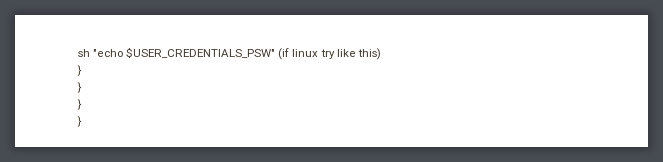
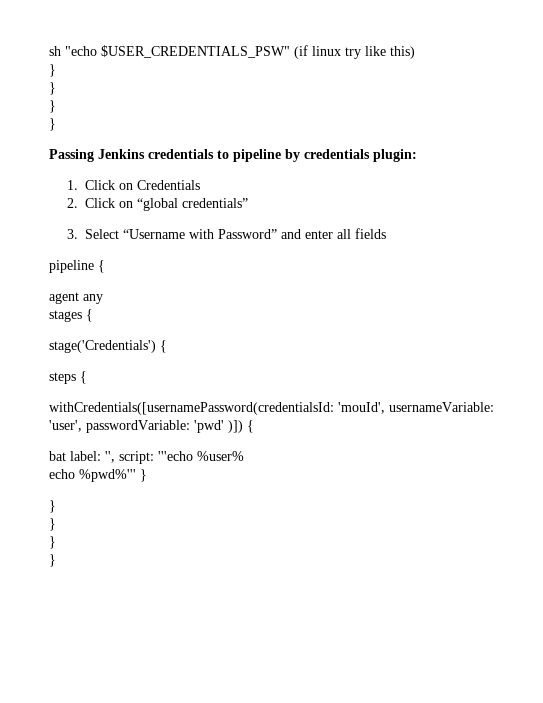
(82, 121) none -> [49,149,417,162] [66,180,200,190] [66,198,248,211] [66,228,386,239] [49,260,105,273] [49,292,103,304] [49,309,93,322] [49,340,167,353] [49,371,87,384] [49,402,494,415] [49,420,254,433] [49,451,244,464] [49,469,147,482] [49,500,56,513] [49,518,56,531] [49,536,56,549] [49,554,56,567] // Passing Jenkins credentials to pipeline by credentials plugin: // 1. Click on Credentials // 2. Click on “global credentials” // 3. Select “Username with Password” and enter all fields // pipeline { // agent any // stages { // stage('Credentials') { // steps { // withCredentials([usernamePassword(credentialsId: 'mouId', usernameVariable: 'user', passwordVariable: 'pwd' )]) { // bat label: '', script: '''echo %user% // echo %pwd%''' } // } // } // } // }

